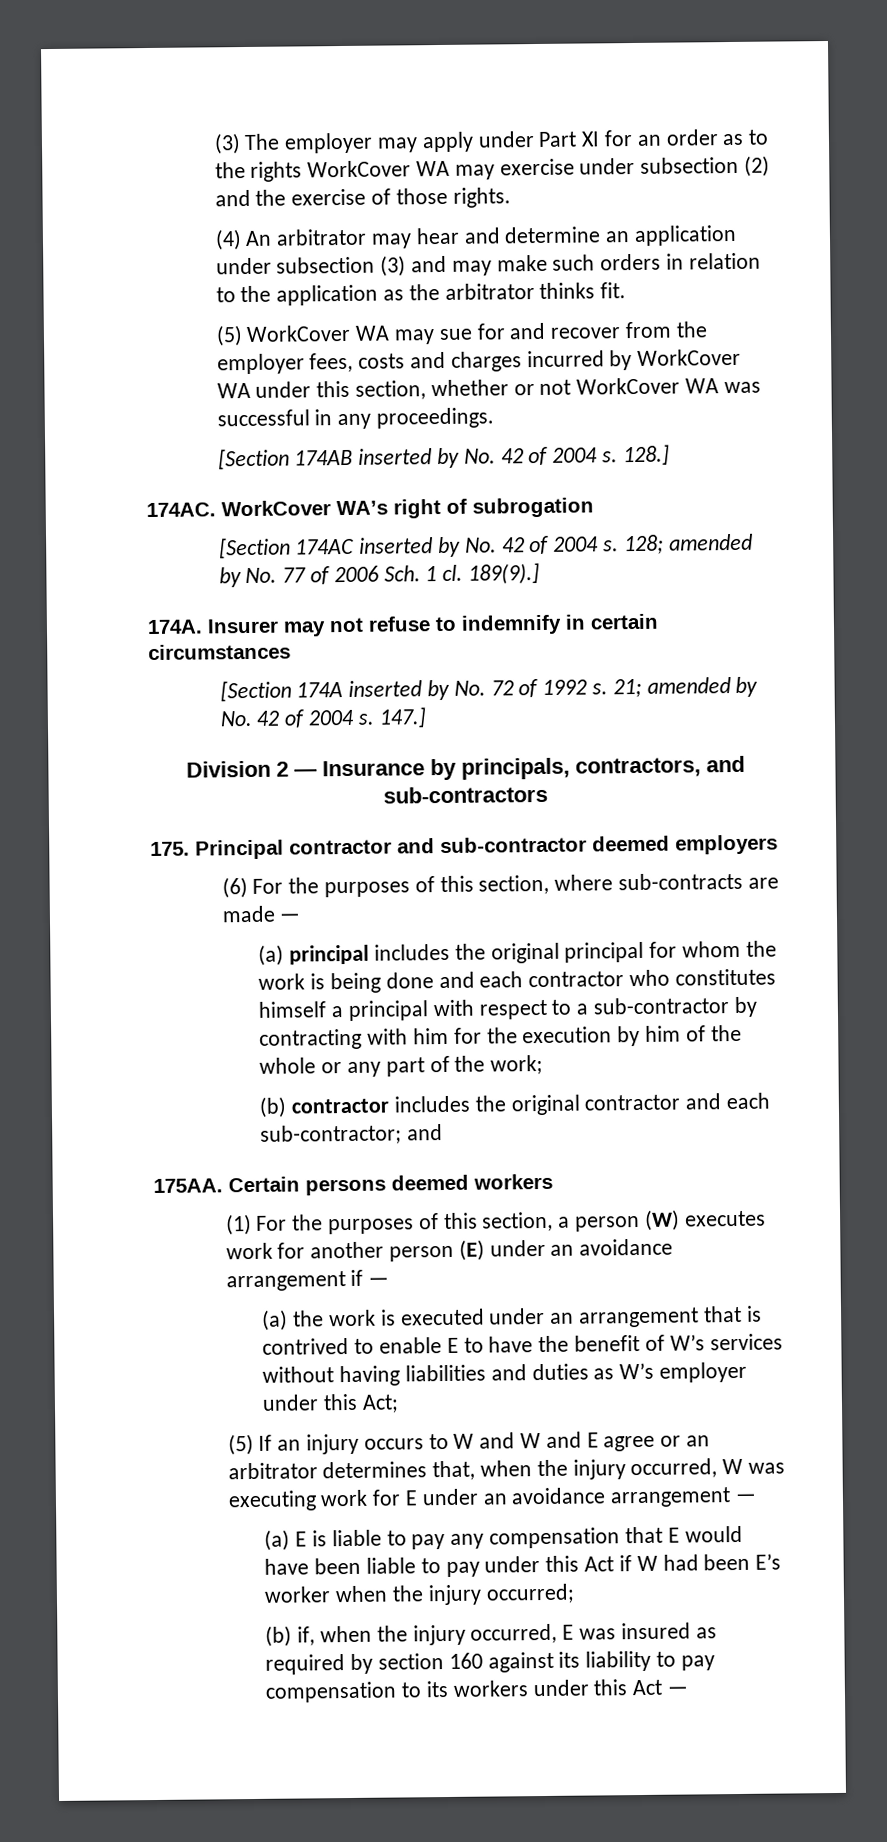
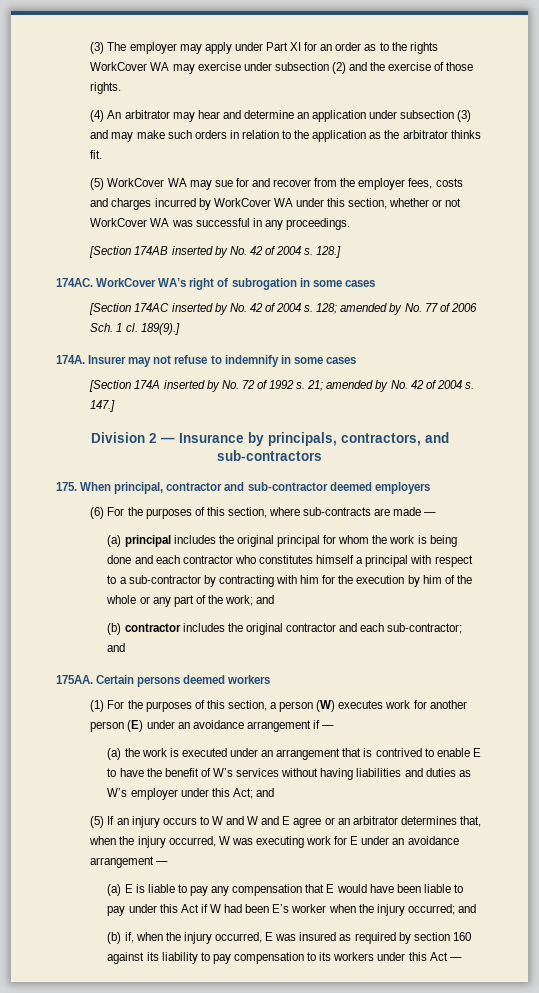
(594, 507) none -> [299,278,375,287] in some cases
[590,613,659,630] [148,643,291,661] certain circumstances -> [293,357,356,364] some cases
[195,839,284,860] Principal -> [80,482,164,494] When principal,
(544, 1064) none -> [256,595,275,604] and
(400, 1403) none -> [255,788,274,797] and
(575, 1593) none -> [457,904,476,913] and

